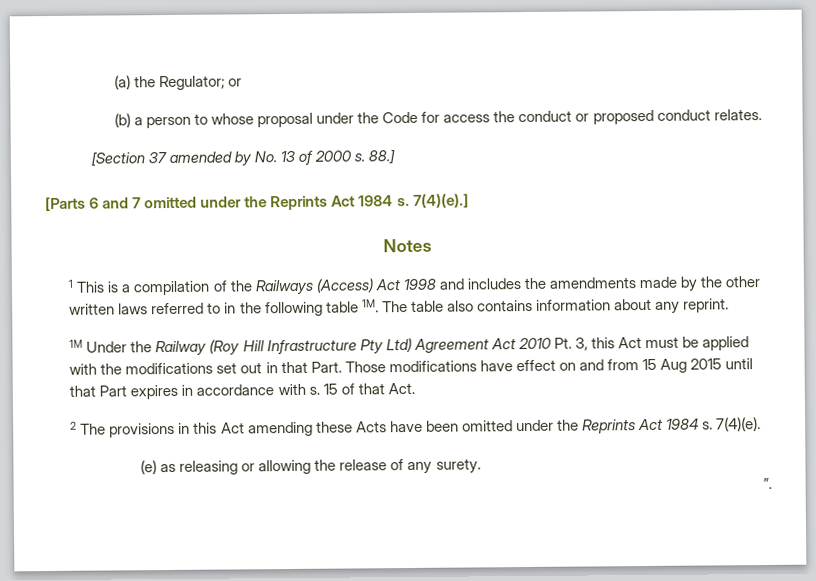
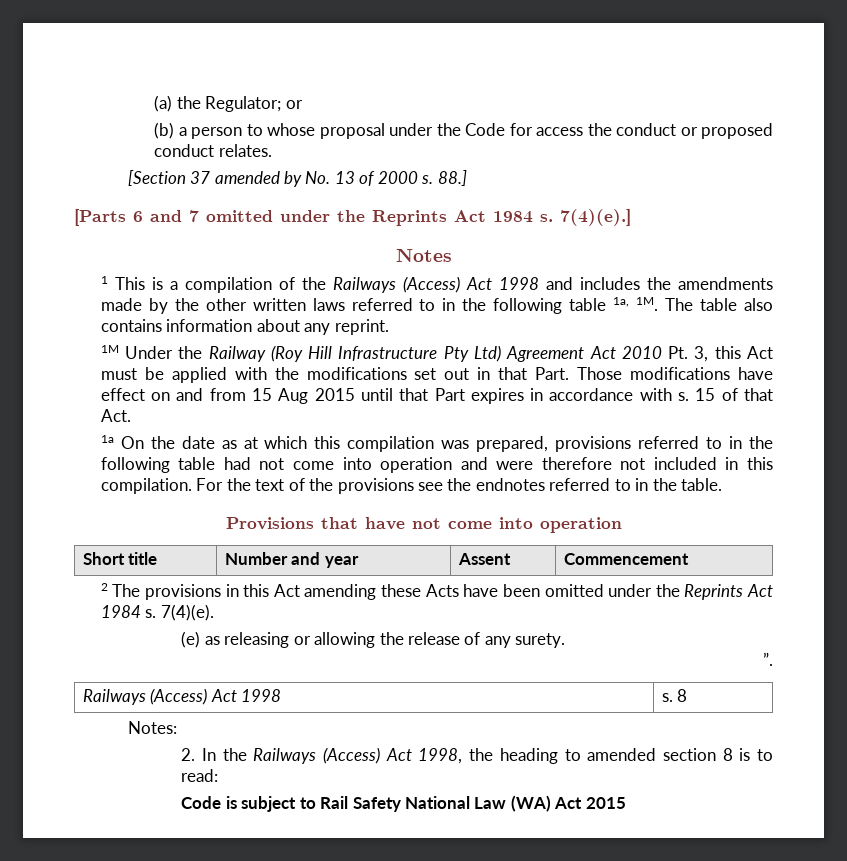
(359, 307) none -> [613,297,630,307] 1a,
(415, 388) none -> [100,435,773,452] [100,457,773,473] [100,478,723,494] [225,517,622,533] [82,552,158,565] [224,552,359,568] [457,553,511,565] [563,553,689,565] // 1a On the date as at which this compilation was prepared, provisions referred to in the following table had not come into operation and were therefore not included in this compilation. For the text of the provisions see the endnotes referred to in the table. // Provisions that have not come into operation // Short title | Number and year | Assent | Commencement
(772, 483) none -> [82,688,282,705] [661,689,688,702] [127,721,177,734] [181,747,774,764] [181,769,219,782] [181,795,626,812] // Railways (Access) Act 1998 | s. 8 // Notes: // 2. In the Railways (Access) Act 1998, the heading to amended section 8 is to read: // Code is subject to Rail Safety National Law (WA) Act 2015

